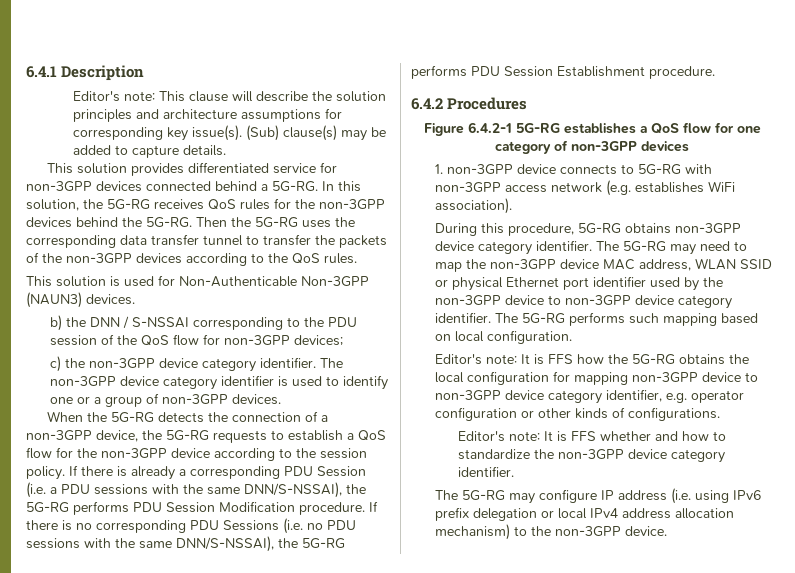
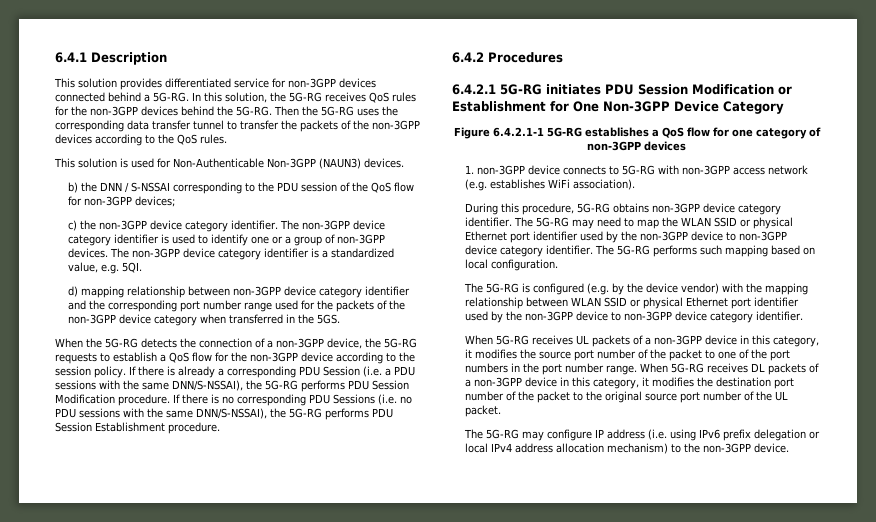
[73,91,387,102] [73,108,343,122] [73,125,387,141] [73,145,227,158] // Editor's note: This clause will describe the solution principles and architecture assumptions for corresponding key issue(s). (Sub) clause(s) may be added to capture details. -> (167, 58) none
(281, 399) none -> [109,248,394,260] [67,262,142,274] [67,286,410,298] [67,300,405,312] [67,314,340,326] The non-3GPP device category identifier is a standardized value, e.g. 5QI. // d) mapping relationship between non-3GPP device category identifier and the corresponding port number range used for the packets of the non-3GPP device category when transferred in the 5GS.
(528, 103) none -> [452,84,792,95] [452,101,784,114] // 6.4.2.1 5G-RG initiates PDU Session Modification or Establishment for One Non-3GPP Device Category
[467,122,512,133] 6.4.2-1 -> [492,127,544,137] 6.4.2.1-1
[489,259,691,271] non-3GPP device MAC address, -> (678, 222) none
[434,354,749,365] [434,371,758,385] [434,389,744,404] [434,407,720,421] [458,431,727,442] [458,449,726,463] [458,466,515,477] Editor's note: It is FFS how the 5G-RG obtains the local configuration for mapping non-3GPP device to non-3GPP device category identifier, e.g. operator configuration or other kinds of configurations. // Editor's note: It is FFS whether and how to standardize the non-3GPP device category identifier. -> [463,283,808,295] [464,297,799,309] [464,311,803,323] [464,335,819,347] [464,349,790,361] [464,363,819,375] [464,377,794,389] [464,391,788,403] [464,405,501,417] The 5G-RG is configured (e.g. by the device vendor) with the mapping relationship between WLAN SSID or physical Ethernet port identifier used by the non-3GPP device to non-3GPP device category identifier. // When 5G-RG receives UL packets of a non-3GPP device in this category, it modifies the source port number of the packet to one of the port numbers in the port number range. When 5G-RG receives DL packets of a non-3GPP device in this category, it modifies the destination port number of the packet to the original source port number of the UL packet.

